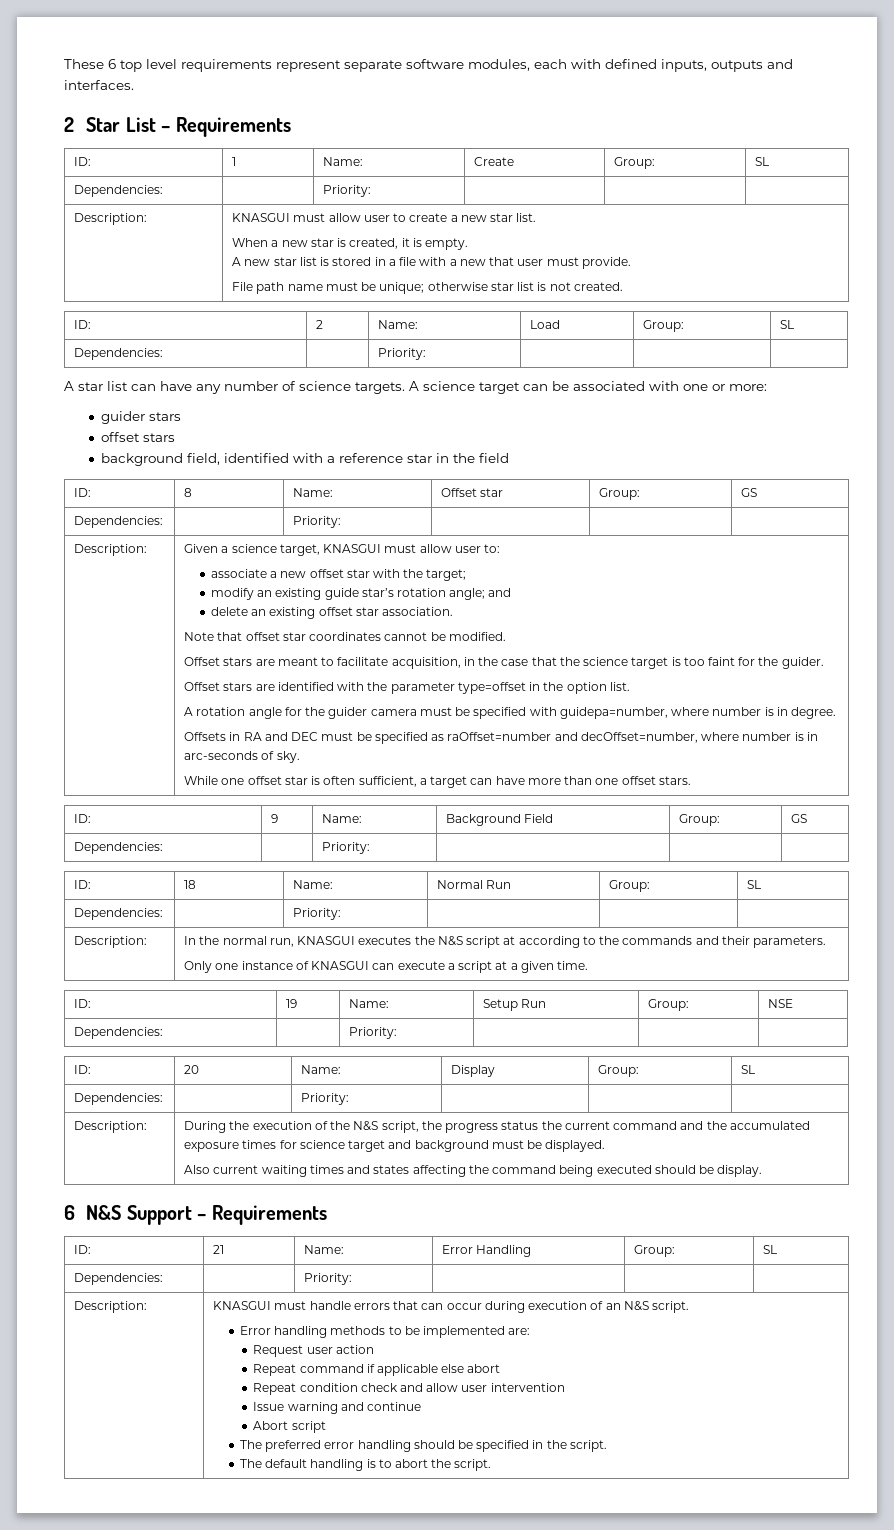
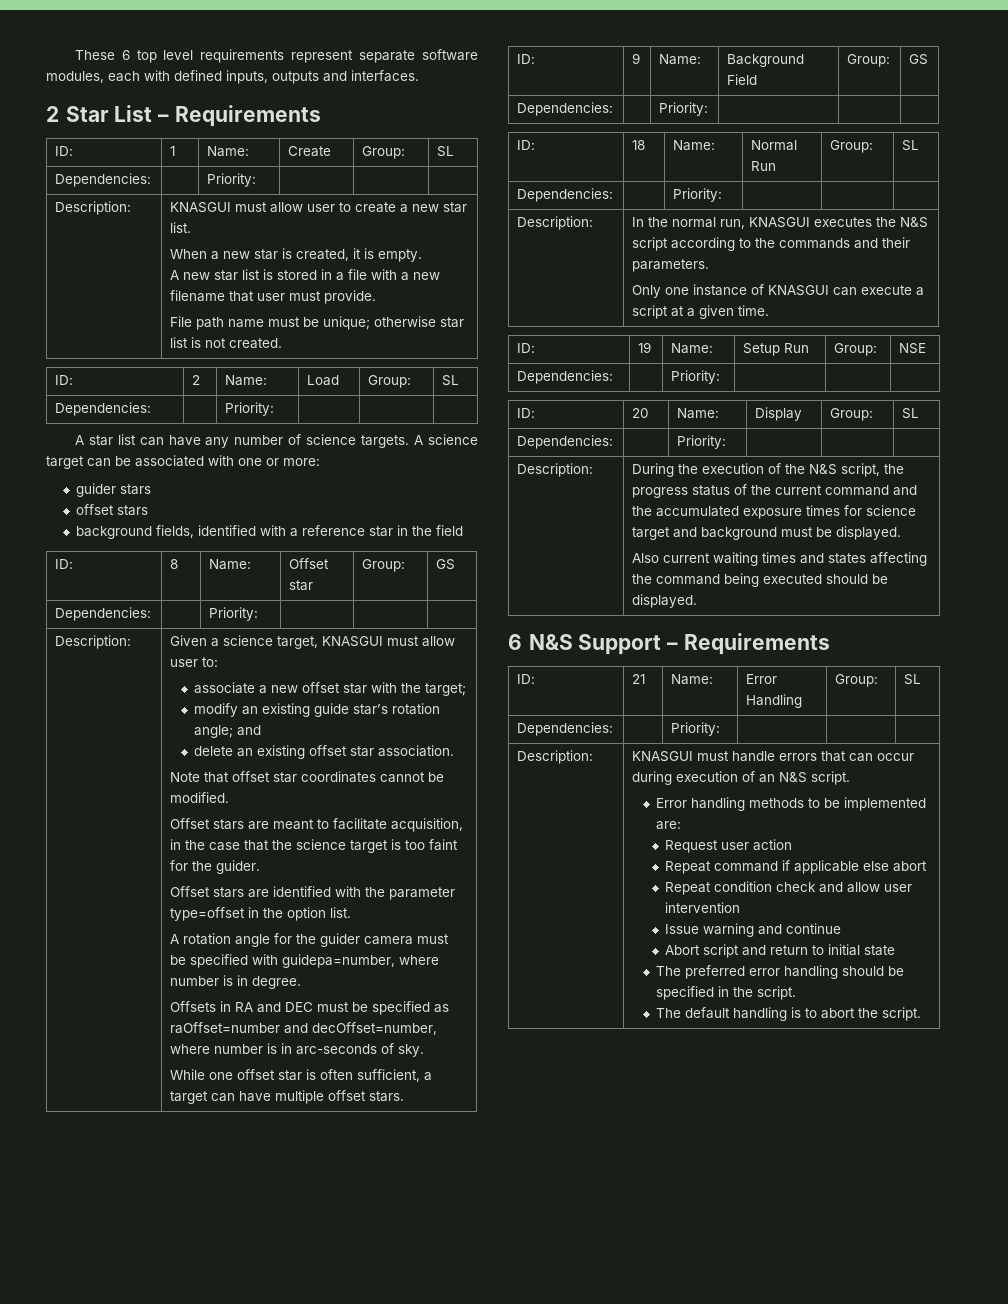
(486, 262) none -> [170,290,226,302] filename
[187,453,221,465] field, -> [156,525,195,538] fields,
[527,776,619,785] more than one -> [275,1090,325,1104] multiple
[503,936,516,945] at -> (669, 244) none
(539, 1125) none -> [734,484,748,495] of
[717,1165,763,1177] display. -> [632,594,698,608] displayed.
(326, 1427) none -> [742,944,896,956] and return to initial state

